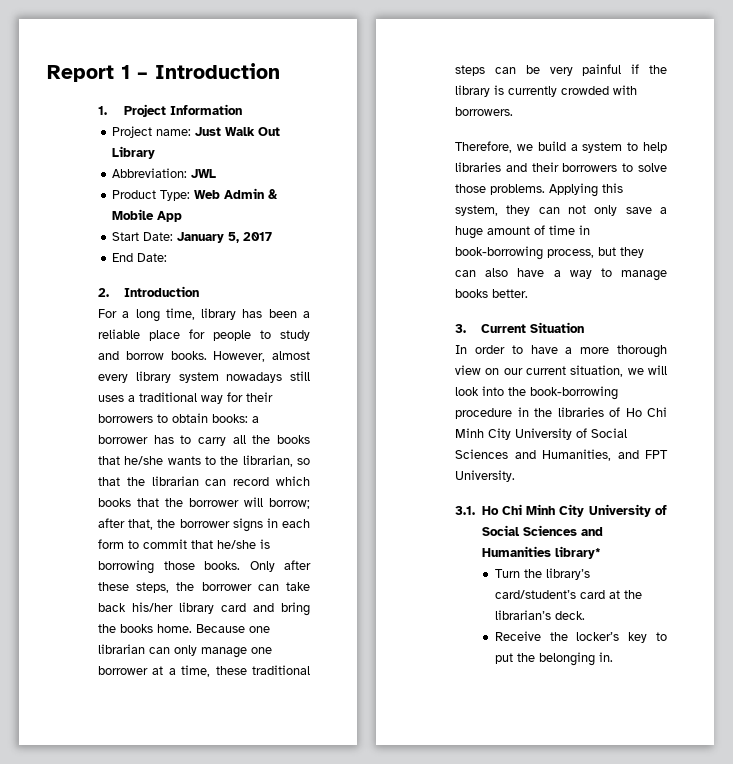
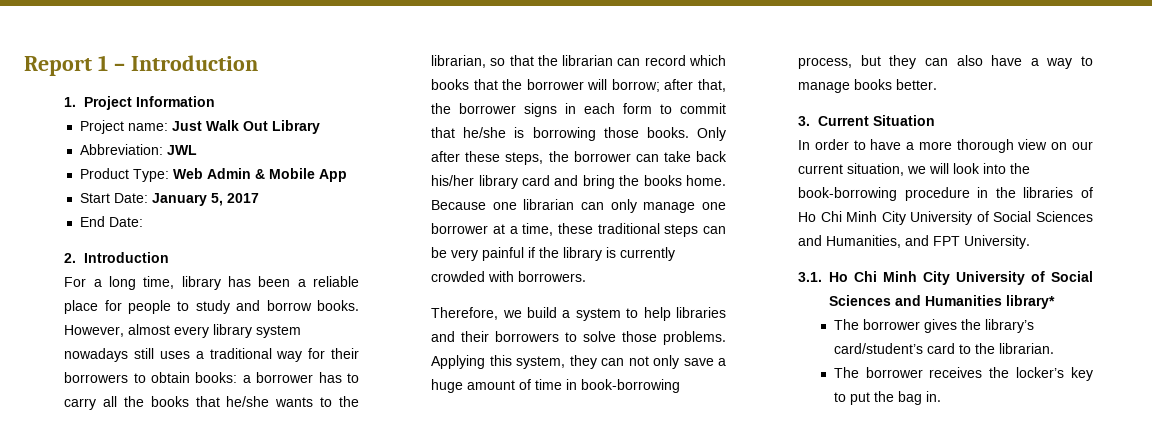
[494,569,520,578] Turn -> [833,319,957,333] The borrower gives
[608,590,642,599] [494,610,585,620] [494,631,541,641] at the librarian’s deck. // Receive -> [958,343,1054,354] [833,367,983,378] to the librarian. // The borrower receives
[538,652,595,666] belonging -> [897,391,922,405] bag

